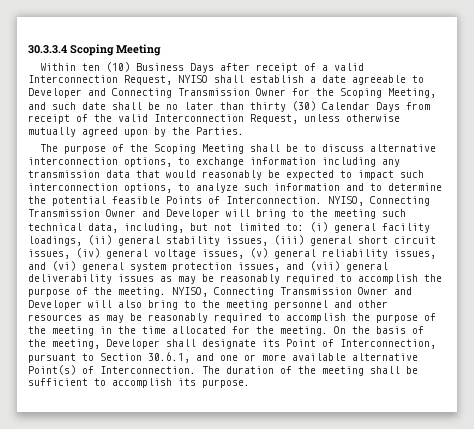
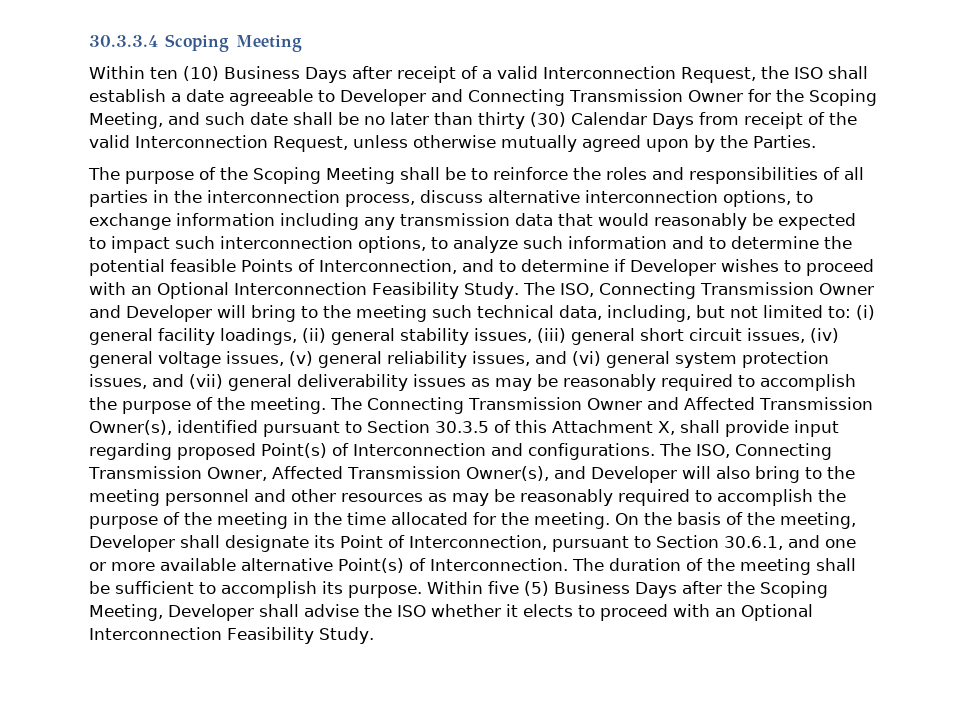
[178,75,208,83] NYISO -> [761,66,823,79] the ISO
(316, 148) none -> [493,167,864,184] [89,190,415,207] reinforce the roles and responsibilities of all parties in the interconnection process,
[226,196,364,206] Interconnection. NYISO, -> [319,259,874,276] [89,282,594,299] Interconnection, and to determine if Developer wishes to proceed with an Optional Interconnection Feasibility Study. The ISO,
[172,287,412,297] NYISO, Connecting Transmission Owner and -> [330,397,873,414] [89,420,839,437] [89,443,832,460] [88,466,586,481] The Connecting Transmission Owner and Affected Transmission Owner(s), identified pursuant to Section 30.3.5 of this Attachment X, shall provide input regarding proposed Point(s) of Interconnection and configurations. The ISO, Connecting Transmission Owner, Affected Transmission Owner(s), and
(250, 383) none -> [427,581,828,598] [89,604,813,621] [89,627,374,644] Within five (5) Business Days after the Scoping Meeting, Developer shall advise the ISO whether it elects to proceed with an Optional Interconnection Feasibility Study.

